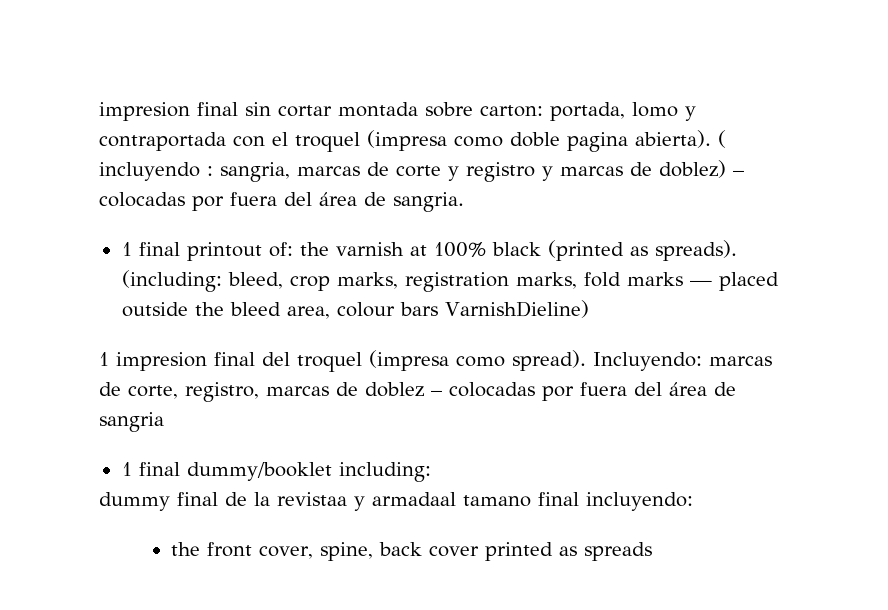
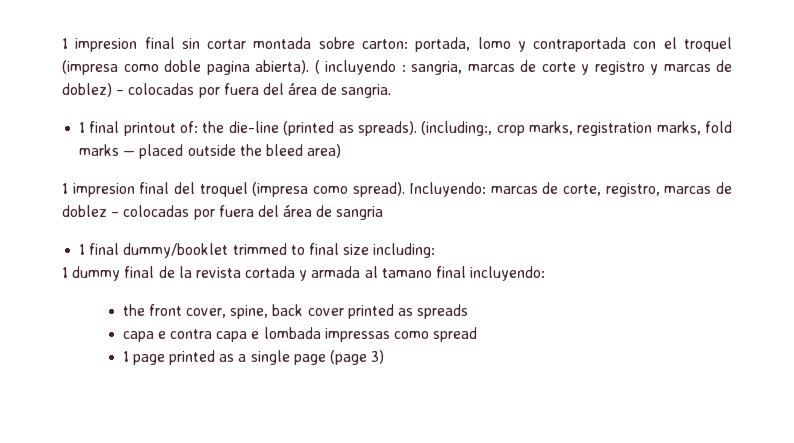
(99, 111) none -> [62,38,68,49] 1
[335,242,541,257] varnish at 100% black -> [228,121,279,133] die-line
[121,270,283,292] (including: bleed, -> [421,121,493,136] (including:,
[286,300,589,319] area, colour bars VarnishDieline) -> [307,144,342,158] area)
(332, 471) none -> [232,243,370,255] trimmed to final size
(431, 472) none -> [62,267,68,278] 1
[277,492,456,511] revistaa y armadaal -> [195,266,378,281] revista cortada y armada al
(653, 551) none -> [122,327,478,342] [122,350,385,365] // capa e contra capa e lombada impressas como spread // 1 page printed as a single page (page 3)

